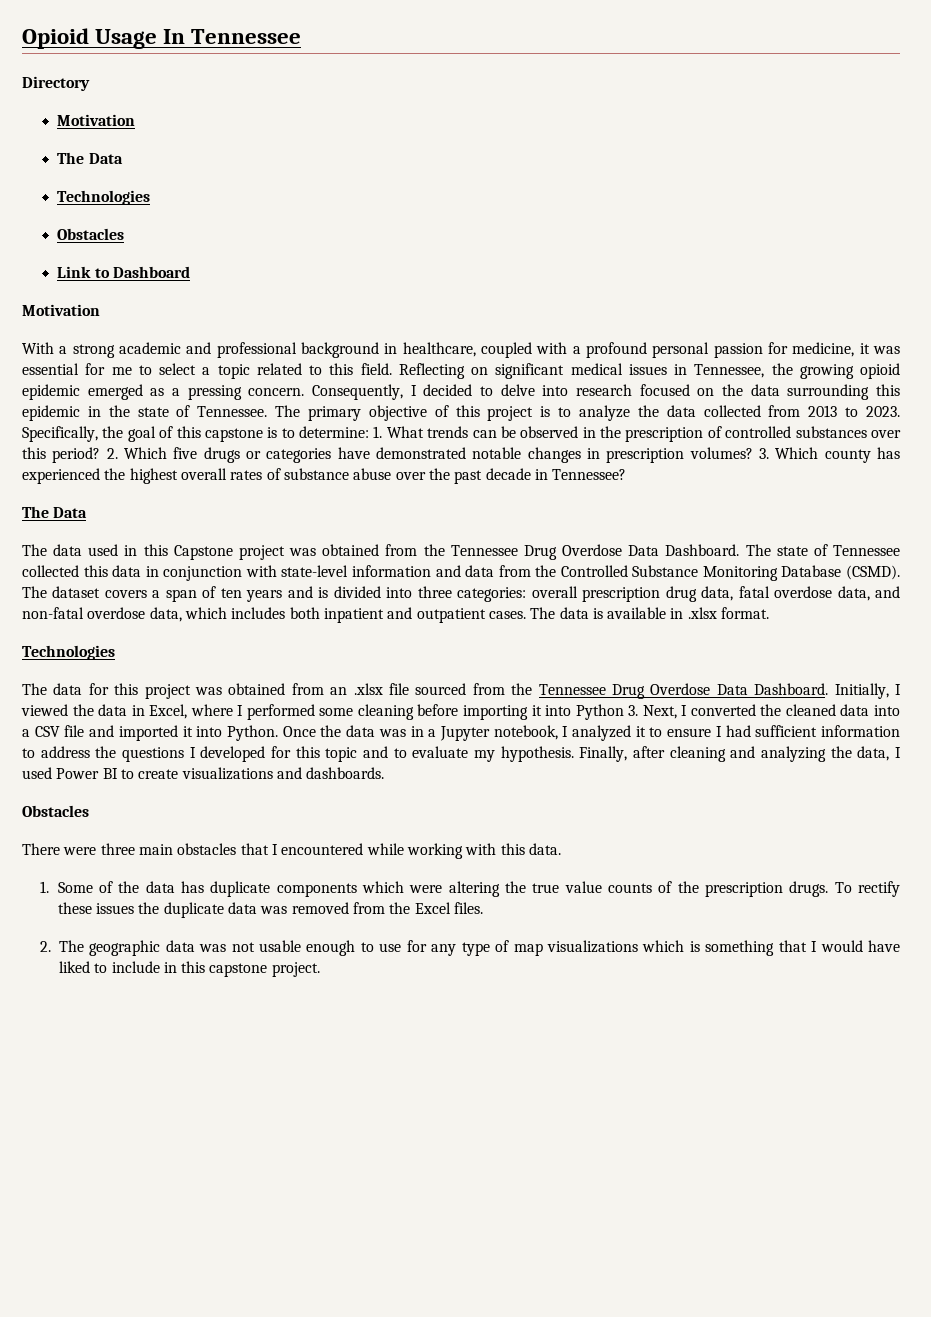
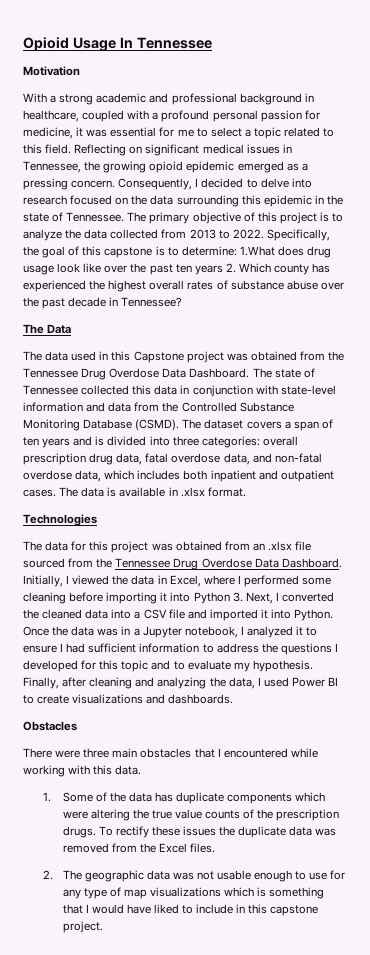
[22,76,90,91] [57,114,136,126] [57,152,123,164] [57,190,151,205] [57,228,125,240] [57,266,191,278] // Directory // Motivation // The Data // Technologies // Obstacles // Link to Dashboard -> (212, 43) none
[866,406,901,417] 2023. -> [232,229,264,239] 2022.
[373,426,902,442] [22,447,770,463] 1. What trends can be observed in the prescription of controlled substances over this period? 2. Which five drugs or categories have demonstrated notable changes in prescription volumes? 3. -> [239,246,332,258] [23,263,236,275] 1.What does drug usage look like over the past ten years 2.

